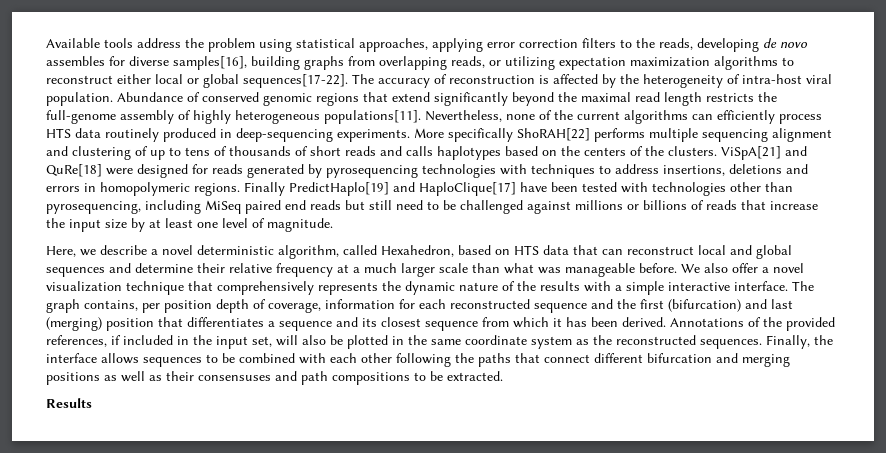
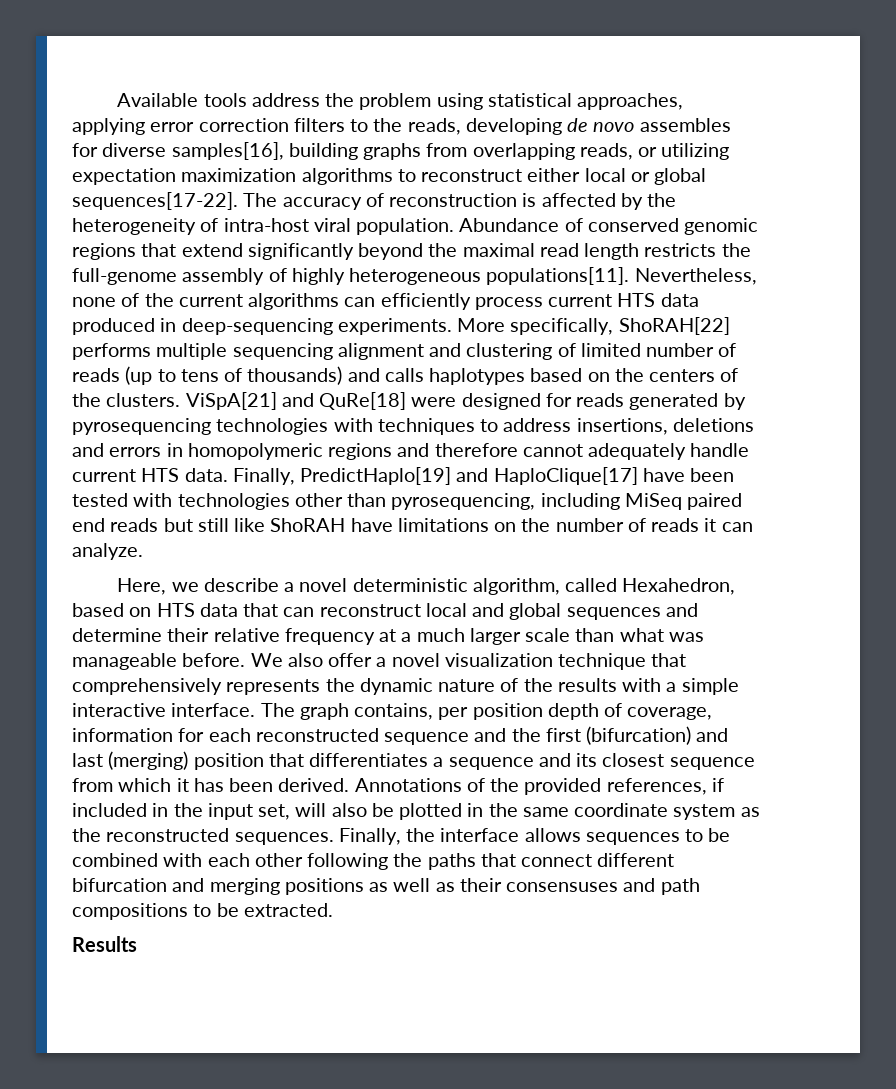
[46,128,159,142] HTS data routinely -> [548,293,699,307] current HTS data
[448,128,513,142] specifically -> [510,318,614,335] specifically,
[150,146,376,160] up to tens of thousands of short reads -> [580,343,737,357] [72,366,343,385] limited number of reads (up to tens of thousands)
[194,182,285,196] regions. Finally -> [328,443,750,460] [72,468,295,485] regions and therefore cannot adequately handle current HTS data. Finally,
[396,200,818,214] [46,218,333,232] need to be challenged against millions or billions of reads that increase the input size by at least one level of magnitude. -> [234,518,753,532] [72,543,143,560] like ShoRAH have limitations on the number of reads it can analyze.

